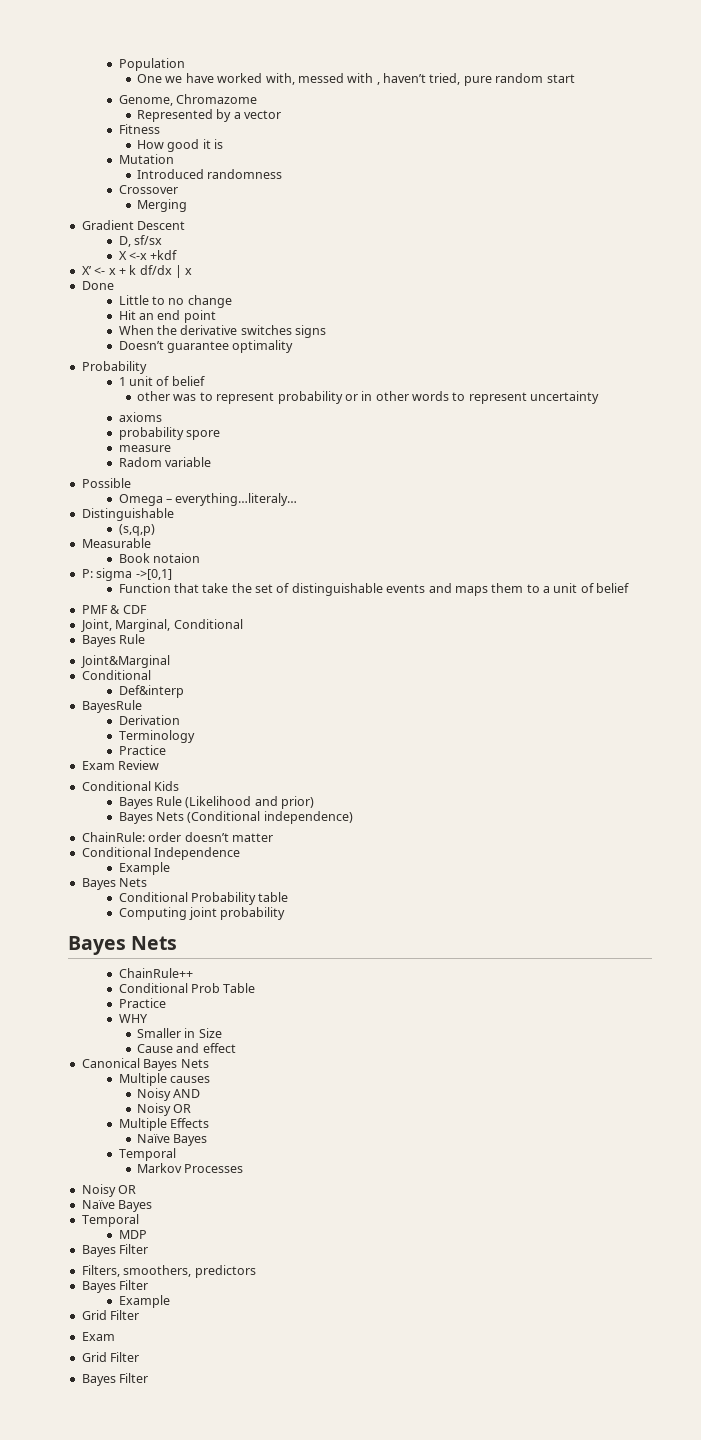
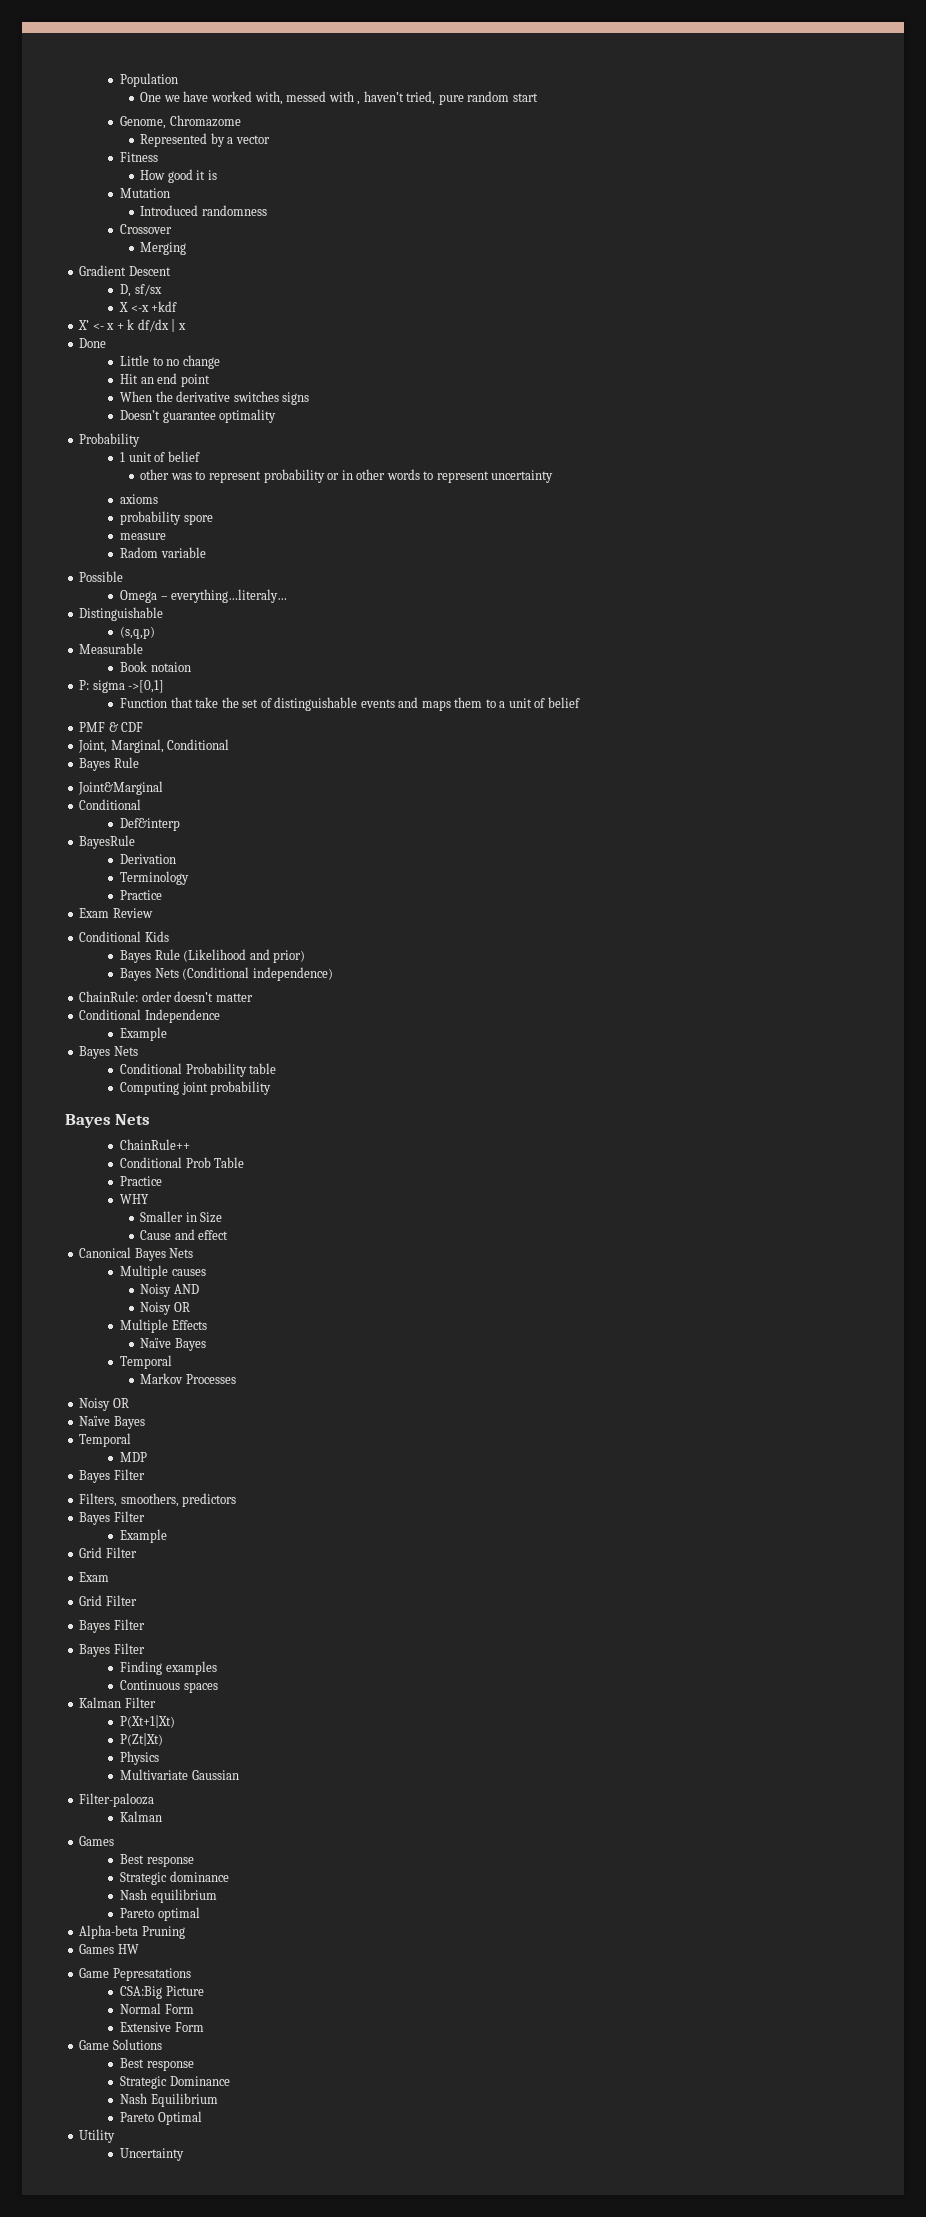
(149, 1378) none -> [79,1643,145,1657] [120,1661,217,1675] [120,1680,218,1693] [79,1697,156,1708] [120,1715,176,1728] [120,1733,164,1746] [120,1751,160,1765] [120,1769,239,1780] [79,1793,155,1807] [120,1811,163,1822] [79,1836,115,1846] [120,1854,194,1867] [120,1871,229,1885] [120,1889,217,1903] [120,1907,200,1921] [79,1925,185,1939] [79,1944,139,1954] [79,1968,191,1981] [120,1986,204,1999] [120,2003,194,2014] [120,2022,204,2032] [79,2039,162,2050] [120,2058,194,2071] [120,2076,230,2089] [120,2093,218,2107] [120,2111,202,2125] [79,2129,116,2143] [120,2148,185,2161] // Bayes Filter // Finding examples // Continuous spaces // Kalman Filter // P(Xt+1|Xt) // P(Zt|Xt) // Physics // Multivariate Gaussian // Filter-palooza // Kalman // Games // Best response // Strategic dominance // Nash equilibrium // Pareto optimal // Alpha-beta Pruning // Games HW // Game Pepresatations // CSA:Big Picture // Normal Form // Extensive Form // Game Solutions // Best response // Strategic Dominance // Nash Equilibrium // Pareto Optimal // Utility // Uncertainty

